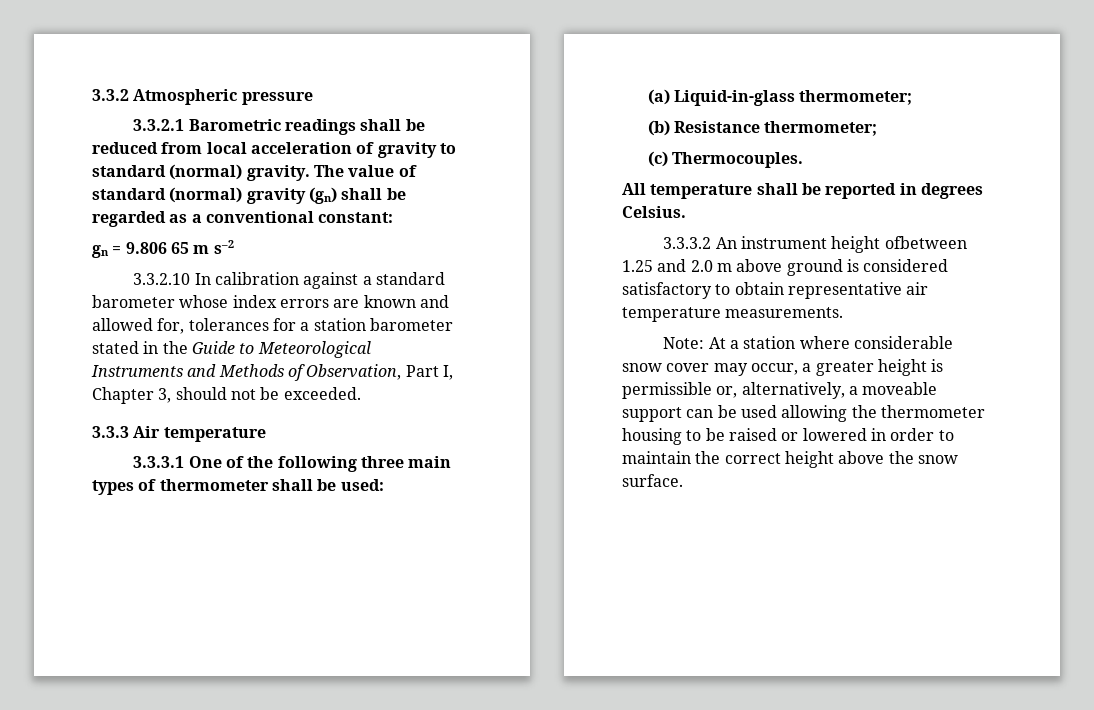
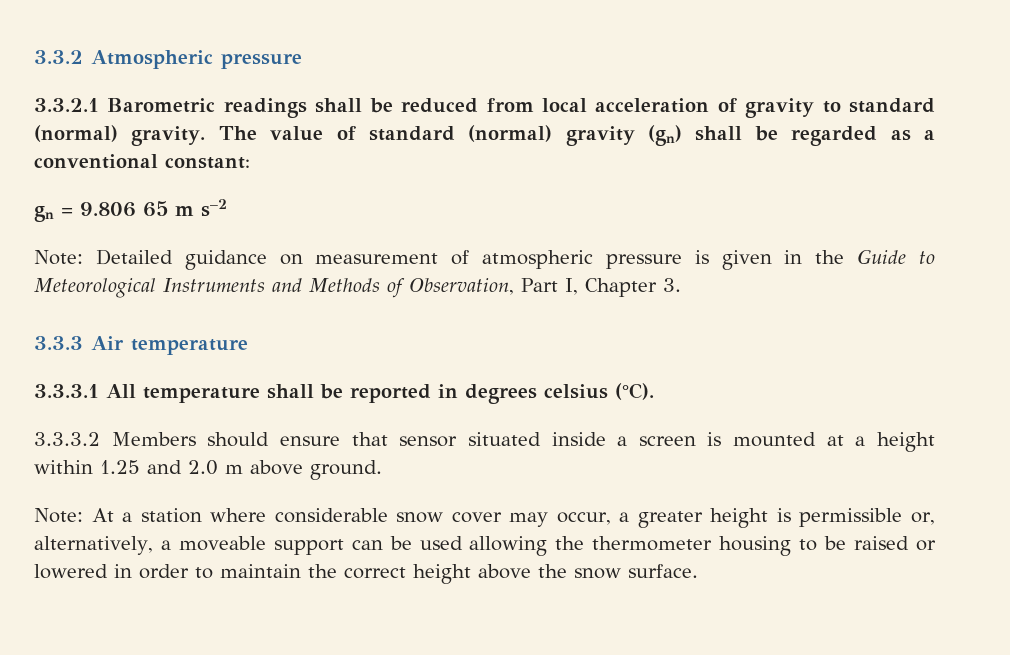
[133,272,445,289] [92,295,449,308] [92,318,453,334] [92,341,139,354] 3.3.2.10 In calibration against a standard barometer whose index errors are known and allowed for, tolerances for a station barometer stated -> [34,249,772,270] Note: Detailed guidance on measurement of atmospheric pressure is given
[158,387,361,403] 3, should not be exceeded. -> [662,278,681,292] 3.
[188,456,452,472] [92,479,384,495] [647,89,913,106] [647,120,878,136] [647,151,804,168] One of the following three main types of thermometer shall be used: // (a) Liquid-in-glass thermometer; // (b) Resistance thermometer; // (c) Thermocouples. // -> (99, 391) none
[622,206,686,218] Celsius. -> [544,383,654,400] celsius (°C).
[715,236,967,253] An instrument height ofbetween -> [111,432,935,452] [34,460,93,474] Members should ensure that sensor situated inside a screen is mounted at a height within
[786,259,949,276] [622,282,929,299] [622,307,844,322] ground is considered satisfactory to obtain representative air temperature measurements. -> [310,460,382,480] ground.

